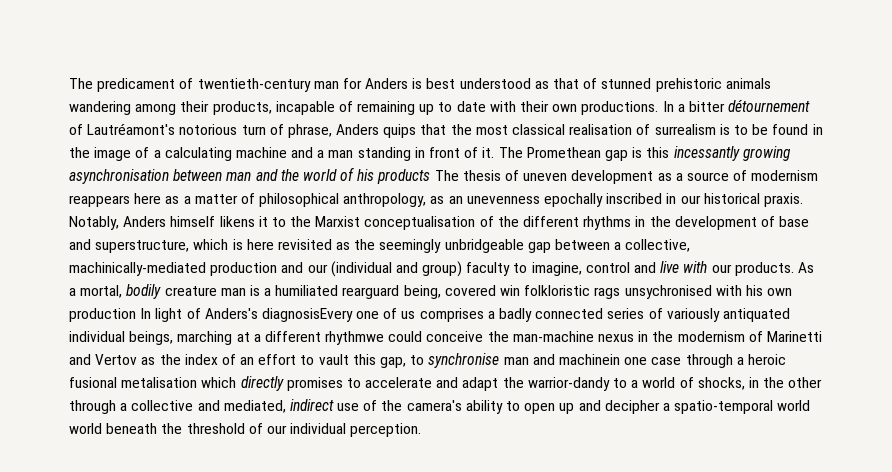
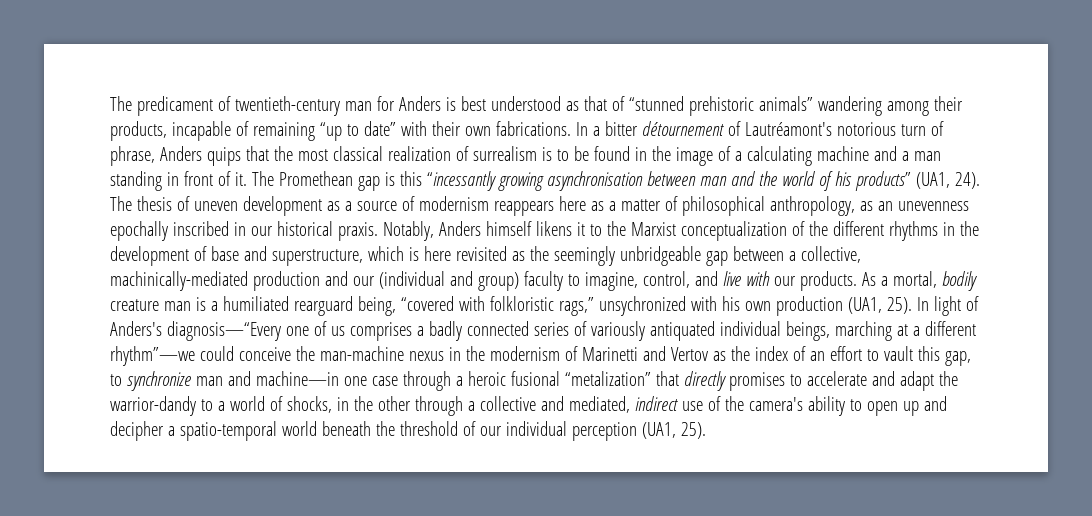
[601,78,771,92] stunned prehistoric animals -> [628,96,813,116] “stunned prehistoric animals”
[419,101,486,115] up to date -> [319,121,396,141] “up to date”
[581,101,659,115] productions. -> [495,121,571,136] fabrications.
[569,124,633,135] realisation -> [387,146,451,161] realization
[673,146,740,161] incessantly -> [426,171,496,191] “incessantly
[377,169,431,184] products -> [854,171,980,191] products” (UA1, 24).
[364,216,476,230] conceptualisation -> [680,221,787,241] conceptualization
[585,262,630,273] control -> [642,271,690,288] control,
[444,285,712,299] covered win folkloristic rags unsychronised -> [400,296,686,316] “covered with folkloristic rags,” unsychronized
(136, 315) none -> [847,297,912,314] (UA1, 25).
[261,308,353,322] diagnosisEvery -> [166,321,281,341] diagnosis—“Every
[325,331,385,345] rhythmwe -> [110,346,195,366] rhythm”—we
[428,353,620,368] synchronise man and machinein -> [126,371,339,391] synchronize man and machine—in
[121,377,237,388] metalisation which -> [564,371,679,386] “metalization” that
[69,423,102,434] world -> (317, 428) none
[350,423,422,437] perception. -> [571,422,706,441] perception (UA1, 25).

